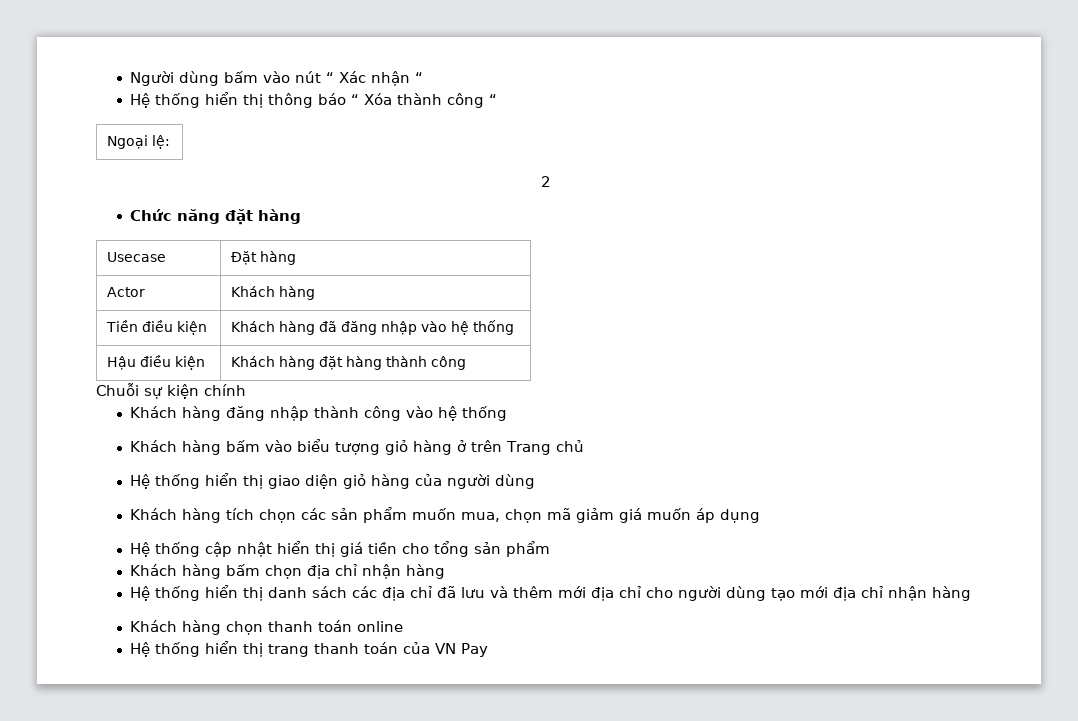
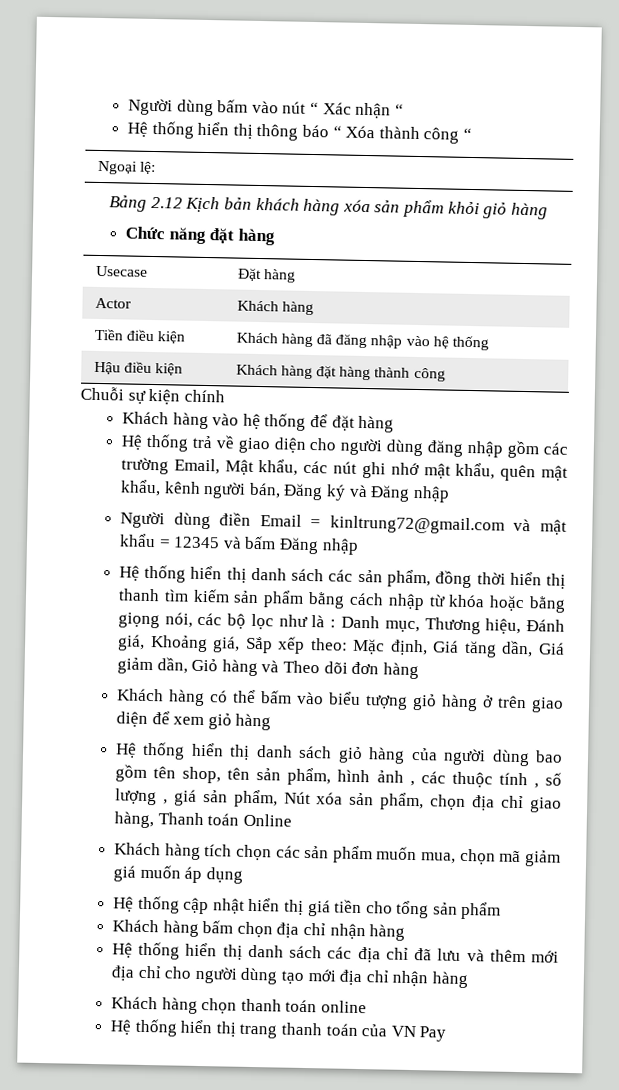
[540,176,551,187] 2 -> [109,195,548,220] Bảng 2.12 Kịch bản khách hàng xóa sản phẩm khỏi giỏ hàng
[226,406,508,421] [130,440,222,455] đăng nhập thành công vào hệ thống // Khách hàng -> [212,413,395,433] [120,433,568,459] [120,457,568,482] [119,479,450,503] [119,511,567,535] [118,533,359,555] [118,564,566,589] [117,588,566,613] [117,612,565,635] [116,634,565,658] [116,657,419,680] [116,688,256,707] vào hệ thống để đặt hàng // Hệ thống trả về giao diện cho người dùng đăng nhập gồm các trường Email, Mật khẩu, các nút ghi nhớ mật khẩu, quên mật khẩu, kênh người bán, Đăng ký và Đăng nhập // Người dùng điền Email = kinltrung72@gmail.com và mật khẩu = 12345 và bấm Đăng nhập // Hệ thống hiển thị danh sách các sản phẩm, đồng thời hiển thị thanh tìm kiếm sản phẩm bằng cách nhập từ khóa hoặc bằng giọng nói, các bộ lọc như là : Danh mục, Thương hiệu, Đánh giá, Khoảng giá, Sắp xếp theo: Mặc định, Giá tăng dần, Giá giảm dần, Giỏ hàng và Theo dõi đơn hàng // Khách hàng có thể
[506,440,585,455] [130,473,339,489] Trang chủ // Hệ thống hiển thị giao diện -> [530,697,564,713] [115,711,272,731] [114,741,333,760] giao diện để xem giỏ hàng // Hệ thống hiển thị danh sách
(536, 481) none -> [535,750,564,763] [114,764,563,789] [114,788,562,813] [113,811,292,829] bao gồm tên shop, tên sản phẩm, hình ảnh , các thuộc tính , số lượng , giá sản phẩm, Nút xóa sản phẩm, chọn địa chỉ giao hàng, Thanh toán Online

